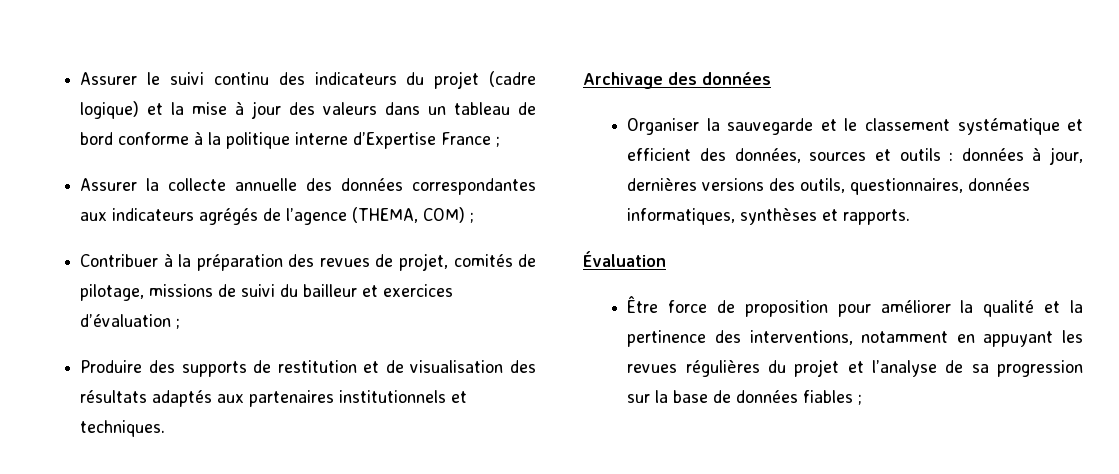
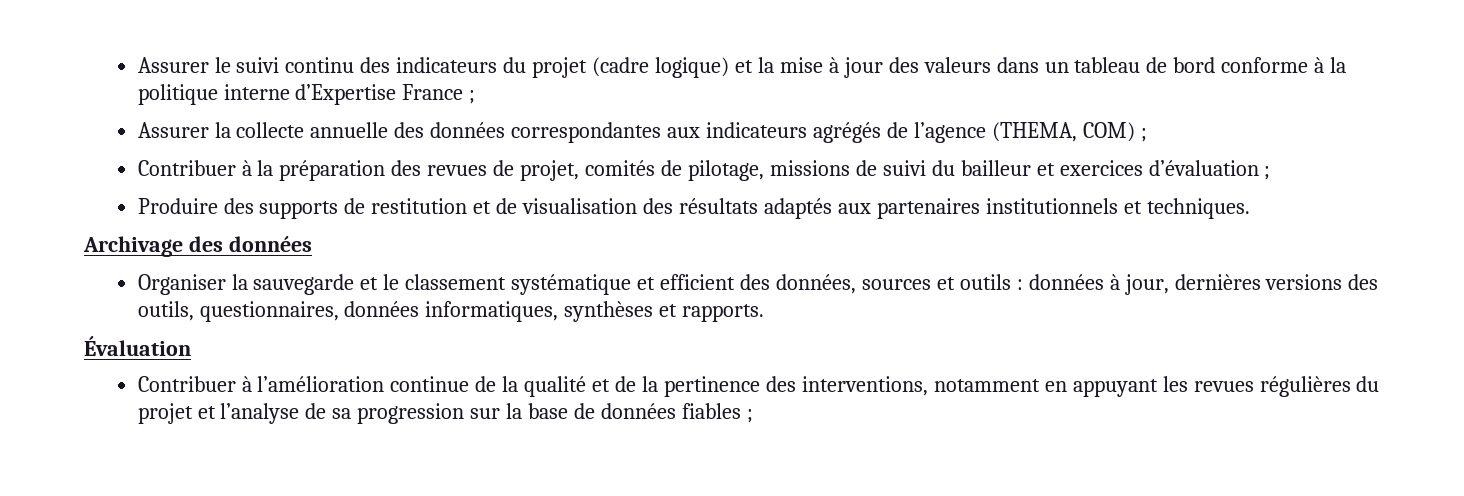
[627,296,951,317] Être force de proposition pour améliorer -> [137,376,497,392] Contribuer à l’amélioration continue de
(1061, 307) none -> [615,376,637,392] de

